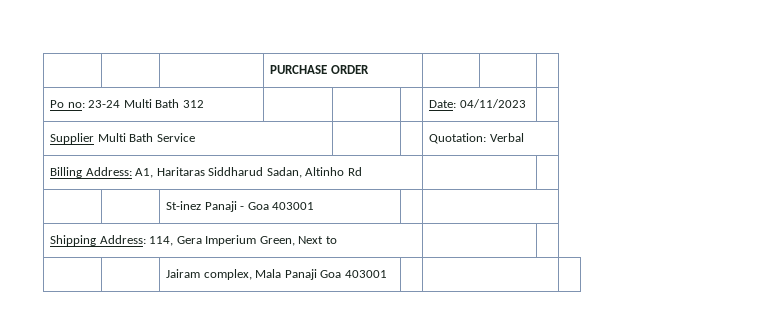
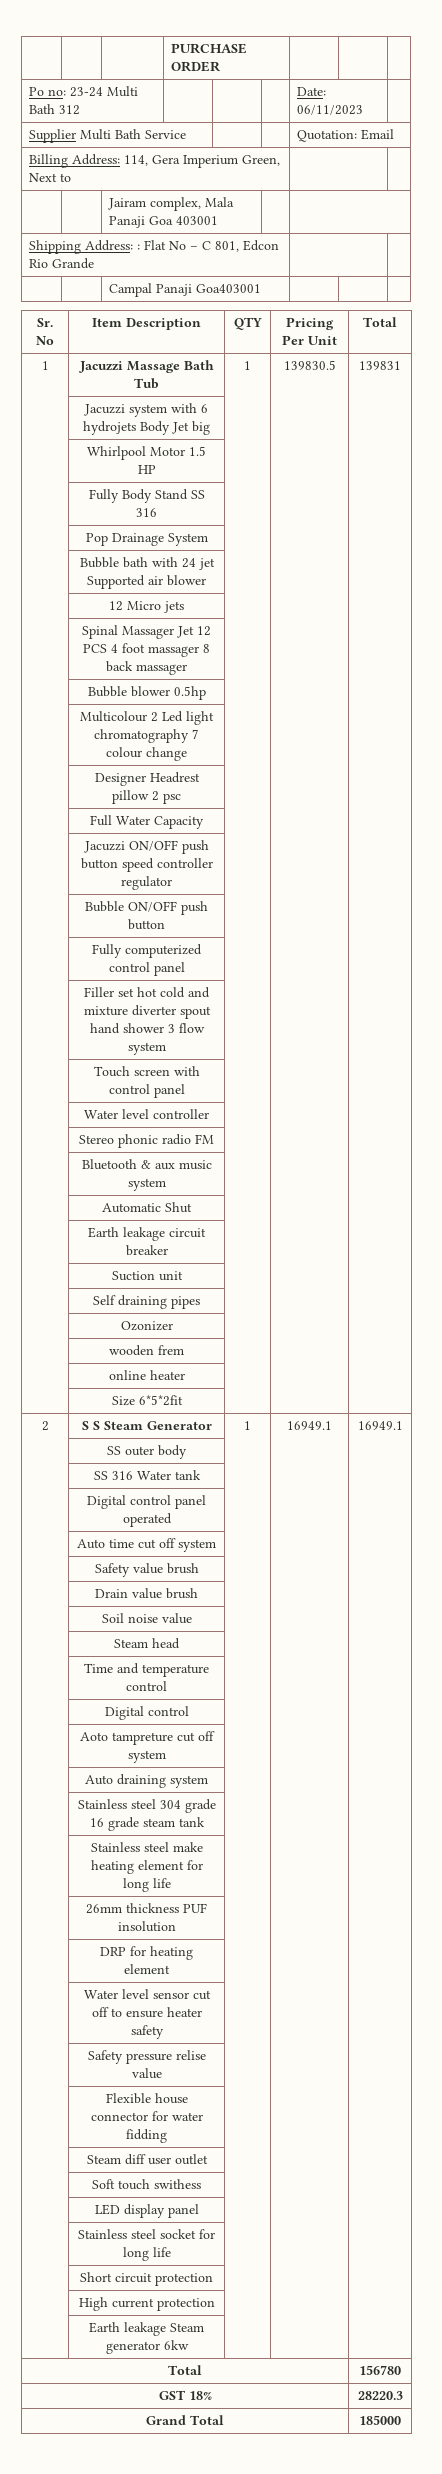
[459,99,526,108] 04/11/2023 -> [297,105,364,115] 06/11/2023
[489,133,524,142] Verbal -> [361,129,395,140] Email
[135,167,362,178] [166,201,315,212] [50,235,146,246] A1, Haritaras Siddharud Sadan, Altinho Rd | | // | | St-inez Panaji - Goa 403001 | | // Shipping Address: -> (121, 159) none
(387, 274) | -> [29,240,280,254] [29,258,95,269] [109,283,262,297] [37,318,53,327] [36,336,54,345] [92,318,201,330] [233,317,262,330] [286,317,334,330] [282,335,337,345] [363,317,397,327] [41,361,49,370] [78,360,214,373] [134,378,159,389] [244,361,251,370] [283,360,336,370] [359,361,401,370] [84,403,208,417] [83,421,210,435] [87,446,206,460] [137,465,156,474] [88,489,205,503] [136,508,157,517] [85,533,208,546] [79,557,215,570] [87,575,206,589] [109,601,184,613] [82,625,211,639] [83,643,210,657] [106,661,187,675] [87,686,206,700] [80,711,214,725] [94,729,199,743] [106,747,187,761] [94,772,200,786] [112,790,181,804] [90,815,204,829] [83,840,209,854] [80,858,213,872] [121,876,172,890] [85,901,208,915] [128,919,165,930] [92,944,202,958] [108,962,185,976] [84,987,210,998] [83,1005,211,1019] [89,1023,205,1034] [127,1042,166,1055] [93,1066,200,1077] [108,1084,185,1098] [84,1109,209,1119] [79,1134,214,1148] [81,1159,212,1170] [127,1178,166,1191] [102,1202,192,1213] [88,1227,206,1241] [125,1245,168,1256] [111,1271,183,1281] [93,1295,200,1309] [120,1321,173,1331] [109,1345,184,1356] [108,1370,185,1380] [111,1395,183,1406] [41,1421,49,1431] [81,1421,212,1430] [244,1421,251,1430] [287,1421,332,1430] [357,1421,403,1430] [107,1445,187,1459] [93,1470,201,1480] [87,1495,206,1509] [122,1513,172,1527] [77,1538,216,1552] [94,1563,199,1577] [95,1588,198,1599] [101,1613,192,1624] [114,1638,180,1649] [84,1663,209,1677] [126,1681,167,1691] [104,1706,189,1720] [80,1731,215,1745] [127,1750,166,1763] [85,1774,208,1788] [77,1799,216,1813] [89,1817,205,1831] [90,1842,203,1852] [90,1860,203,1874] [122,1878,171,1892] [86,1903,207,1914] [117,1921,176,1932] [100,1946,193,1960] [124,1964,170,1974] [83,1989,211,2000] [91,2007,202,2018] [130,2025,164,2039] [87,2050,206,2064] [131,2068,162,2079] [105,2093,188,2104] [90,2111,203,2121] [126,2129,167,2143] [86,2154,208,2165] [92,2179,201,2190] [94,2204,199,2218] [78,2229,215,2239] [122,2247,171,2261] [80,2272,213,2286] [78,2297,215,2311] [89,2322,204,2336] [105,2340,189,2354] [168,2365,202,2375] [359,2365,401,2375] [158,2390,212,2400] [357,2391,403,2400] [146,2415,224,2425] [359,2415,401,2425] // Shipping Address: : Flat No – C 801, Edcon Rio Grande | | // | | Campal Panaji Goa403001 | | | // Sr. No | Item Description | QTY | Pricing Per Unit | Total // 1 | Jacuzzi Massage Bath Tub | 1 | 139830.5 | 139831 // | Jacuzzi system with 6 hydrojets Body Jet big | | | // | Whirlpool Motor 1.5 HP | | | // | Fully Body Stand SS 316 | | | // | Pop Drainage System | | | // | Bubble bath with 24 jet Supported air blower | | | // | 12 Micro jets | | | // | Spinal Massager Jet 12 PCS 4 foot massager 8 back massager | | | // | Bubble blower 0.5hp | | | // | Multicolour 2 Led light chromatography 7 colour change | | | // | Designer Headrest pillow 2 psc | | | // | Full Water Capacity | | | // | Jacuzzi ON/OFF push button speed controller regulator | | | // | Bubble ON/OFF push button | | | // | Fully computerized control panel | | | // | Filler set hot cold and mixture diverter spout hand shower 3 flow system | | | // | Touch screen with control panel | | | // | Water level controller | | | // | Stereo phonic radio FM | | | // | Bluetooth & aux music system | | | // | Automatic Shut | | | // | Earth leakage circuit breaker | | | // | Suction unit | | | // | Self draining pipes | | | // | Ozonizer | | | // | wooden frem | | | // | online heater | | | // | Size 6*5*2fit | | | // 2 | S S Steam Generator | 1 | 16949.1 | 16949.1 // | SS outer body | | | // | SS 316 Water tank | | | // | Digital control panel operated | | | // | Auto time cut off system | | | // | Safety value brush | | | // | Drain value brush | | | // | Soil noise value | | | // | Steam head | | | // | Time and temperature control | | | // | Digital control | | | // | Aoto tampreture cut off system | | | // | Auto draining system | | | // | Stainless steel 304 grade 16 grade steam tank | | | // | Stainless steel make heating element for long life | | | // | 26mm thickness PUF insolution | | | // | DRP for heating element | | | // | Water level sensor cut off to ensure heater safety | | | // | Safety pressure relise value | | | // | Flexible house connector for water fidding | | | // | Steam diff user outlet | | | // | Soft touch swithess | | | // | LED display panel | | | // | Stainless steel socket for long life | | | // | Short circuit protection | | | // | High current protection | | | // | Earth leakage Steam generator 6kw | | | // Total | 156780 // GST 18% | 28220.3 // Grand Total | 185000

